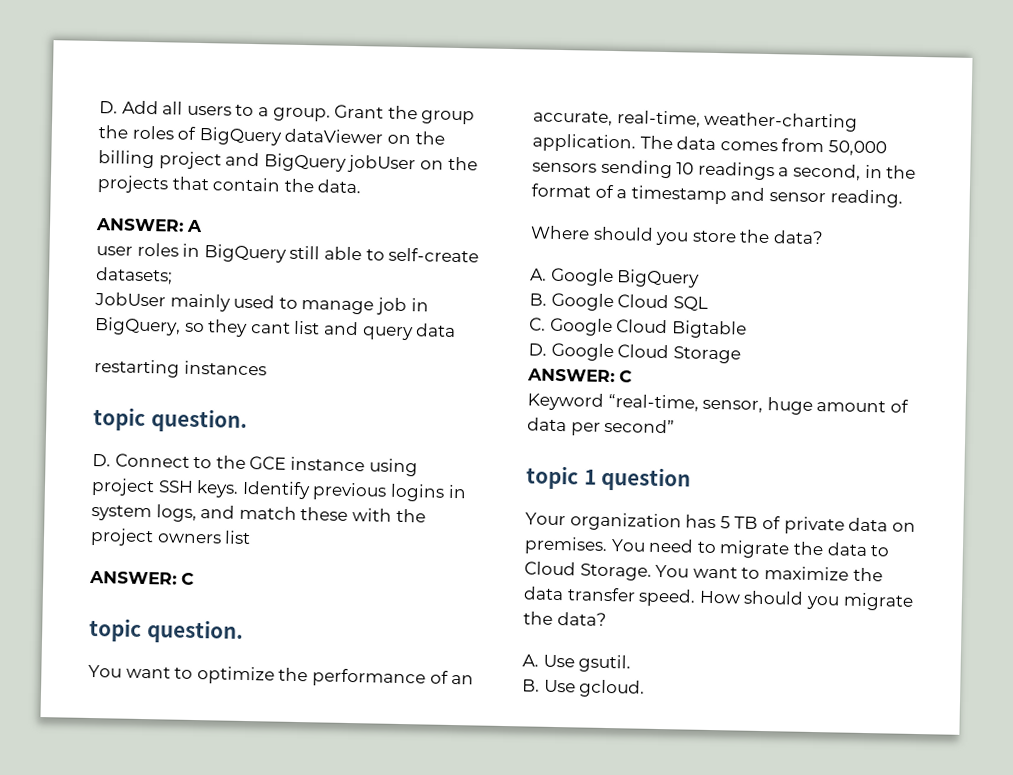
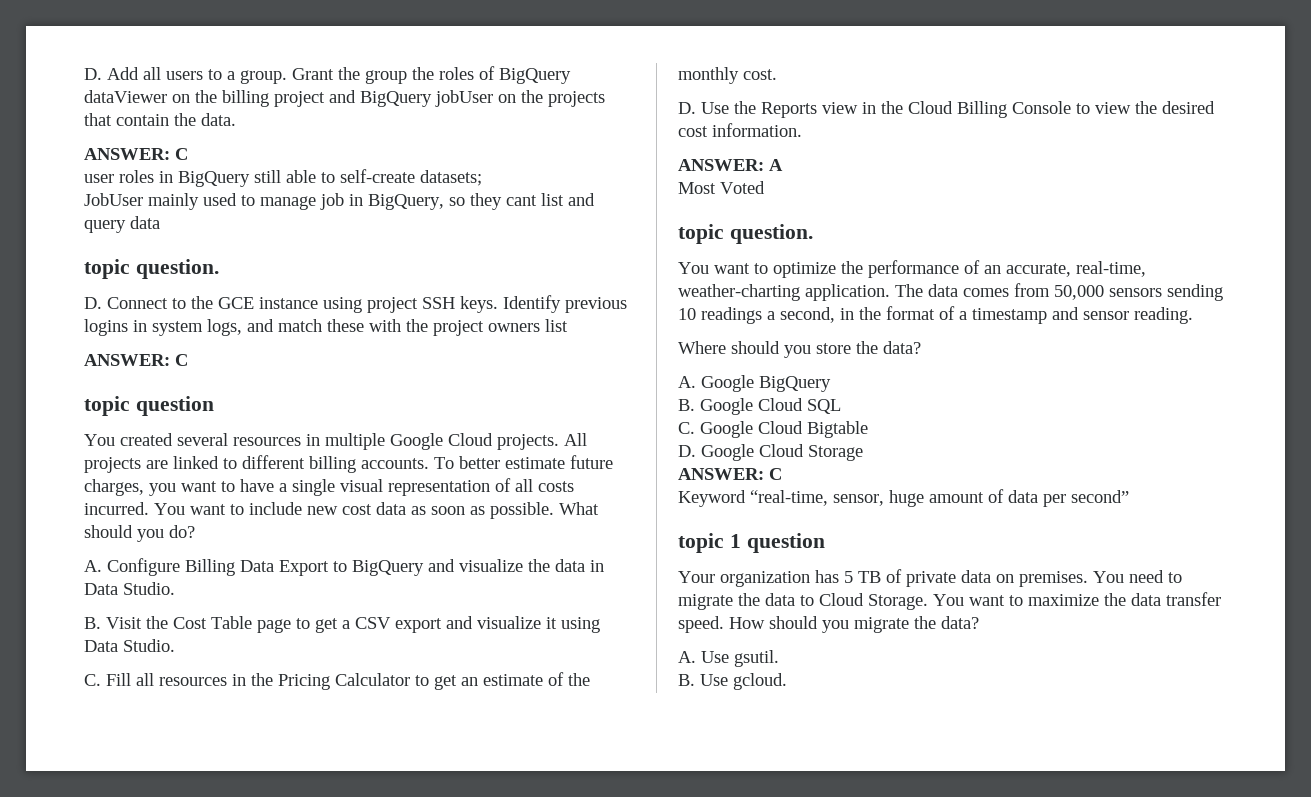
[185,219,203,233] A -> [175,148,188,160] C
[94,359,267,378] // restarting instances -> (160, 222) none
(195, 578) none -> [84,396,214,416] [84,433,587,450] [84,455,613,473] [84,478,574,496] [84,502,599,519] [84,525,195,542] [84,558,604,576] [84,582,175,595] [84,616,600,633] [84,639,175,652] [84,672,590,690] [678,67,777,84] [678,101,1215,118] [678,123,802,137] [678,159,783,171] [678,181,765,194] // topic question // You created several resources in multiple Google Cloud projects. All projects are linked to different billing accounts. To better estimate future charges, you want to have a single visual representation of all costs incurred. You want to include new cost data as soon as possible. What should you do? // A. Configure Billing Data Export to BigQuery and visualize the data in Data Studio. // B. Visit the Cost Table page to get a CSV export and visualize it using Data Studio. // C. Fill all resources in the Pricing Calculator to get an estimate of the monthly cost. // D. Use the Reports view in the Cloud Billing Console to view the desired cost information. // ANSWER: A // Most Voted

